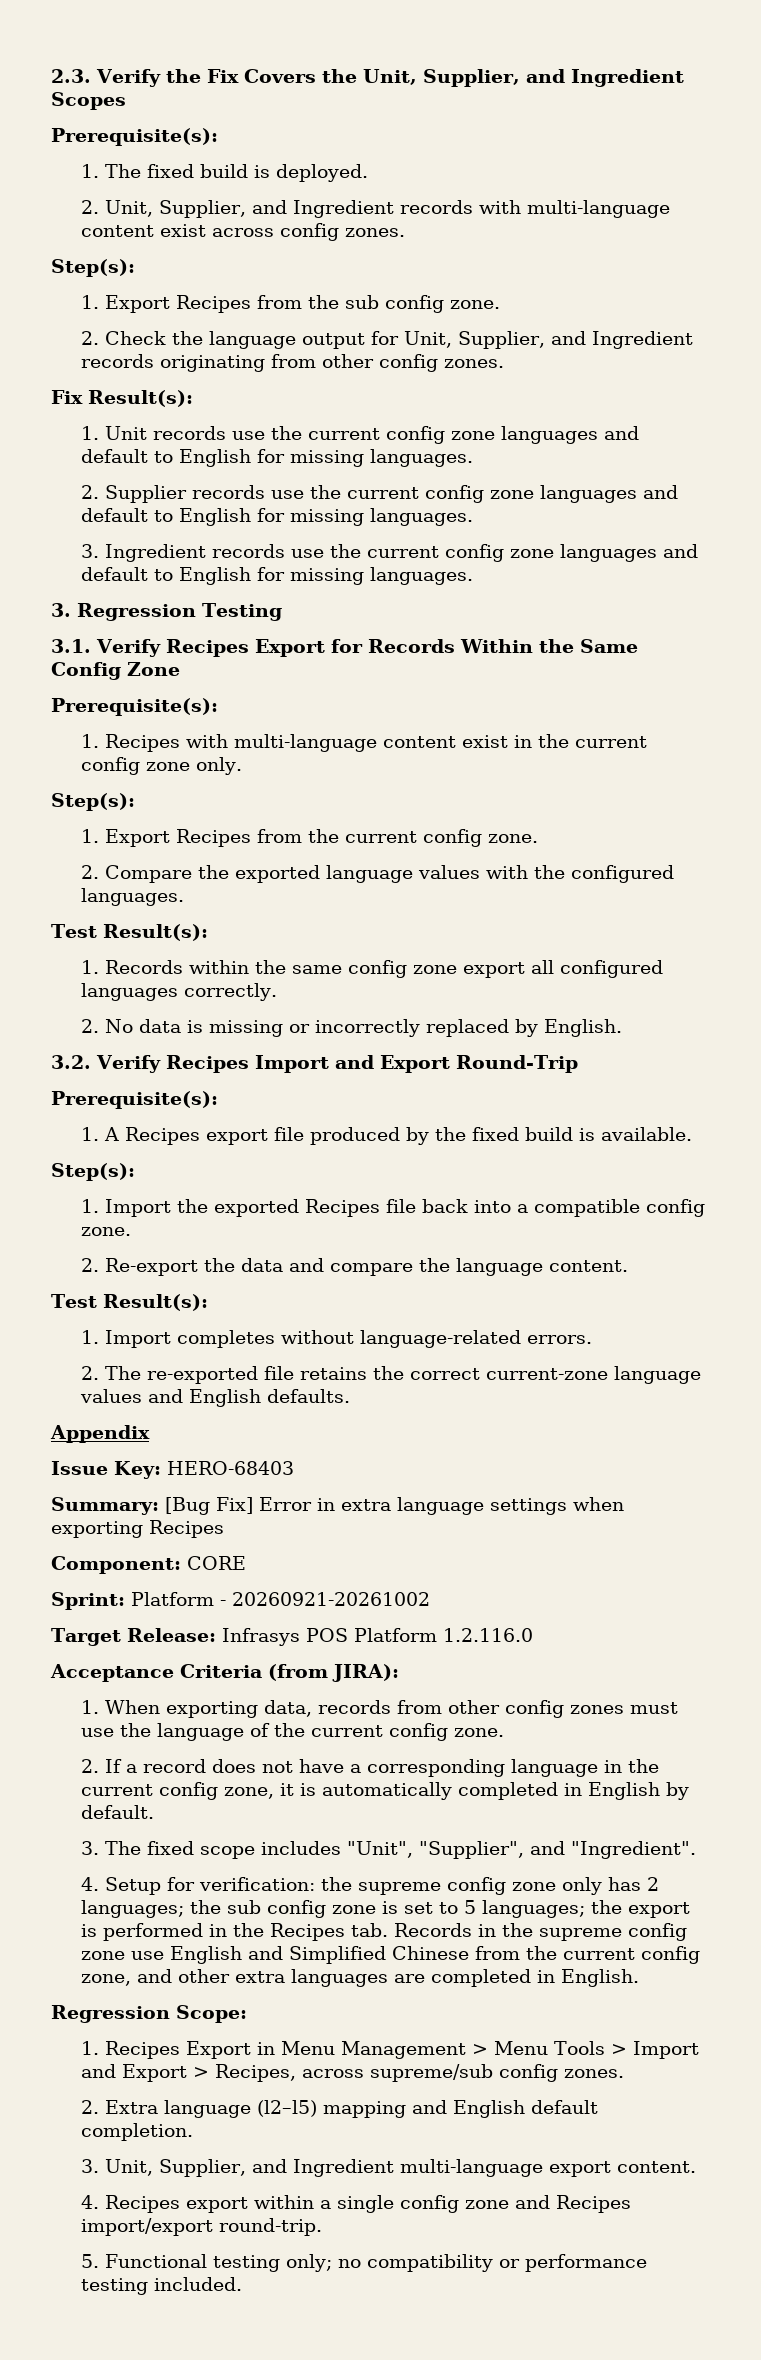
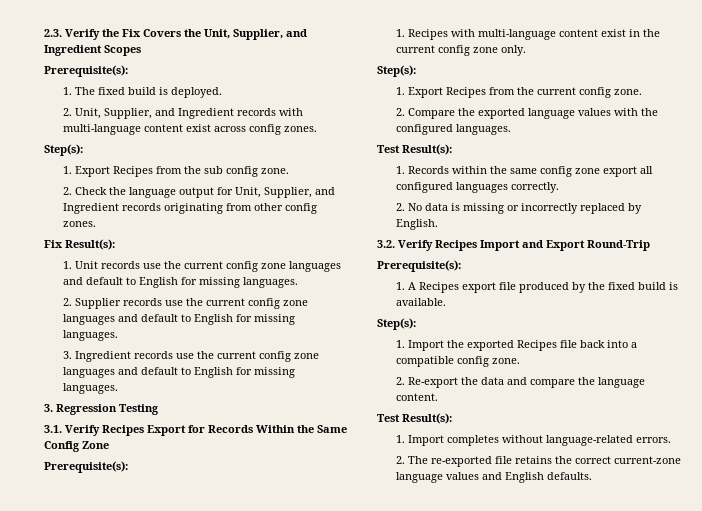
[50,1425,150,1443] [51,1461,294,1479] [51,1497,624,1515] [51,1520,224,1538] [51,1556,246,1574] [51,1592,430,1610] [51,1628,533,1646] [50,1664,399,1682] [81,1700,679,1718] [81,1723,505,1741] [81,1759,660,1777] [81,1782,690,1800] [81,1805,155,1819] [81,1841,697,1859] [81,1877,660,1895] [81,1900,691,1918] [81,1923,688,1941] [81,1946,701,1964] [81,1969,640,1987] [51,2005,247,2023] [81,2041,700,2059] [81,2064,625,2082] [81,2100,599,2118] [81,2123,194,2141] [81,2159,697,2177] [81,2195,632,2213] [81,2218,323,2236] [81,2254,648,2272] [81,2277,243,2295] // Appendix // Issue Key: HERO-68403 // Summary: [Bug Fix] Error in extra language settings when exporting Recipes // Component: CORE // Sprint: Platform - 20260921-20261002 // Target Release: Infrasys POS Platform 1.2.116.0 // Acceptance Criteria (from JIRA): // 1. When exporting data, records from other config zones must use the language of the current config zone. // 2. If a record does not have a corresponding language in the current config zone, it is automatically completed in English by default. // 3. The fixed scope includes "Unit", "Supplier", and "Ingredient". // 4. Setup for verification: the supreme config zone only has 2 languages; the sub config zone is set to 5 languages; the export is performed in the Recipes tab. Records in the supreme config zone use English and Simplified Chinese from the current config zone, and other extra languages are completed in English. // Regression Scope: // 1. Recipes Export in Menu Management > Menu Tools > Import and Export > Recipes, across supreme/sub config zones. // 2. Extra language (l2–l5) mapping and English default completion. // 3. Unit, Supplier, and Ingredient multi-language export content. // 4. Recipes export within a single config zone and Recipes import/export round-trip. // 5. Functional testing only; no compatibility or performance testing included. -> (592, 476) none

